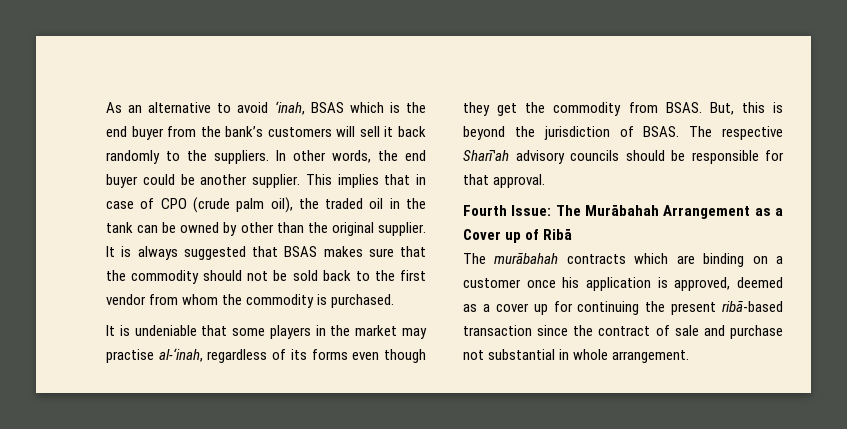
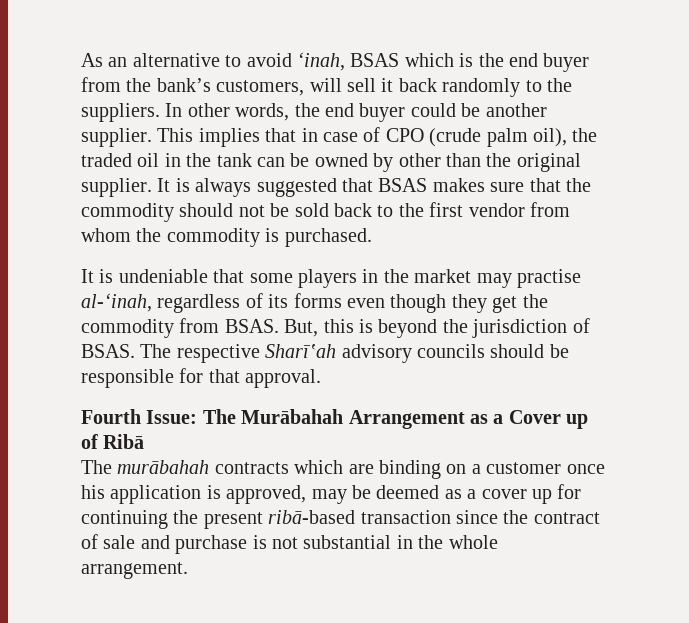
[267,127,332,137] customers -> [216,80,305,96] customers,
(731, 284) none -> [311,485,371,504] may be
(783, 332) none -> [252,535,267,549] is
(570, 354) none -> [418,535,444,549] the

